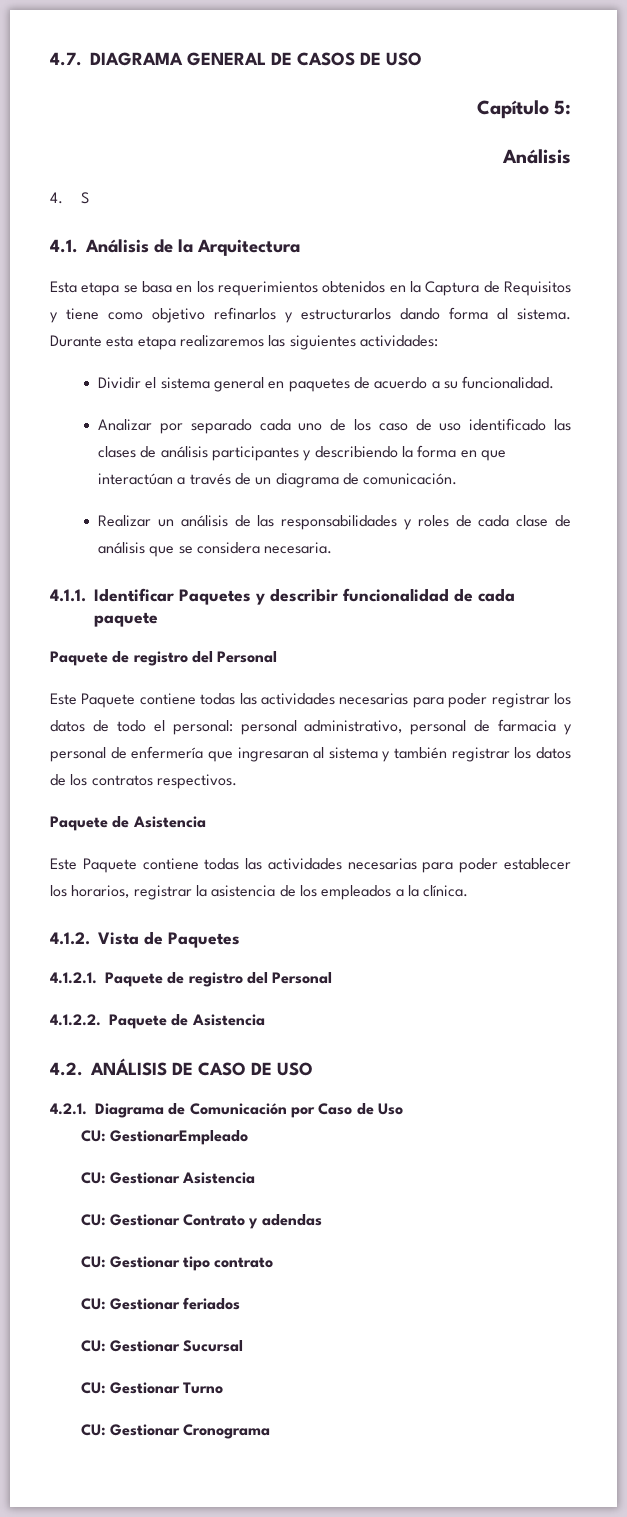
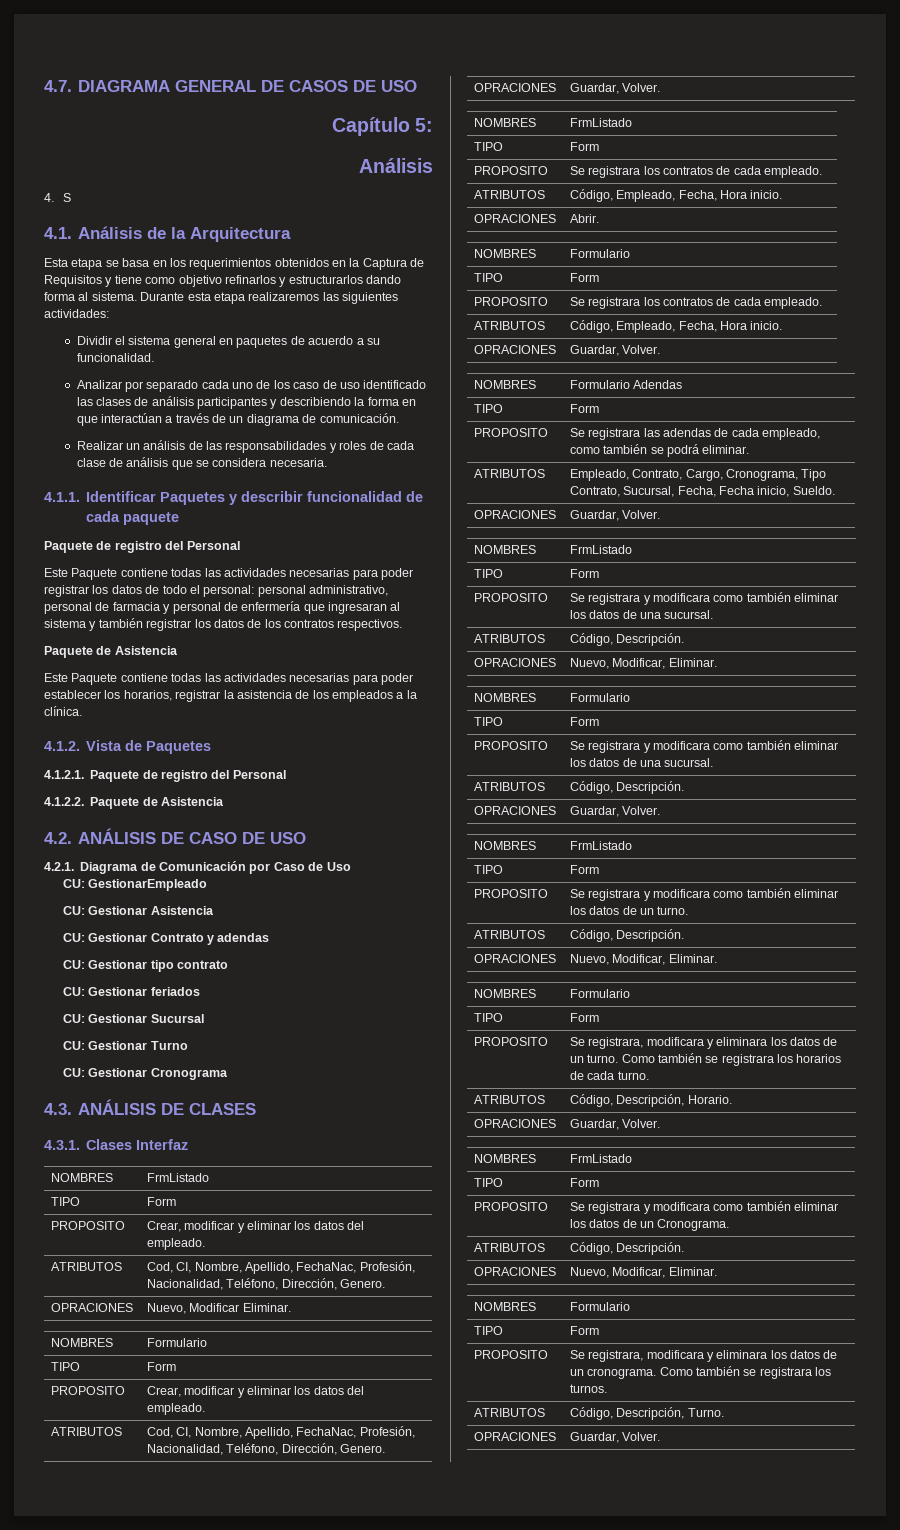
(271, 1431) none -> [44,1099,257,1115] [44,1139,189,1150] [50,1173,113,1182] [146,1173,209,1182] [50,1197,80,1206] [146,1197,176,1206] [50,1221,125,1230] [146,1221,365,1233] [146,1238,205,1250] [50,1262,122,1271] [146,1261,415,1274] [146,1278,385,1290] [50,1303,133,1312] [146,1303,291,1314] [50,1338,113,1347] [146,1338,207,1347] [50,1362,80,1371] [146,1362,176,1371] [50,1386,125,1395] [146,1386,365,1398] [146,1403,205,1415] [50,1427,122,1436] [146,1426,415,1439] [146,1443,385,1455] [473,83,556,92] [569,83,661,94] [473,118,536,127] [569,118,632,127] [473,142,503,151] [569,142,599,151] [473,166,548,175] [569,166,823,178] [473,190,545,199] [569,189,783,202] [473,214,556,223] [569,214,599,223] [473,249,536,258] [569,249,630,258] [473,273,503,282] [569,273,599,282] [473,297,548,306] [569,297,823,309] [473,321,545,330] [569,320,783,333] [473,345,556,354] [569,345,661,356] [473,380,536,389] [569,380,683,389] [473,404,503,413] [569,404,599,413] [473,428,548,437] [569,428,821,440] [569,444,750,457] [473,469,545,478] [569,469,827,481] [569,486,835,497] [473,510,556,519] [569,510,661,521] [473,545,536,554] [569,545,632,554] [473,569,503,578] [569,569,599,578] [473,593,548,602] [569,592,839,605] [569,610,714,619] [473,634,545,643] [569,633,685,646] [473,658,556,667] [569,658,717,669] [473,693,536,702] [569,693,630,702] [473,717,503,726] [569,717,599,726] [473,741,548,750] [569,740,839,753] [569,758,714,767] [473,782,545,791] [569,781,685,794] [473,806,556,815] [569,806,661,817] [473,841,536,850] [569,841,632,850] [473,865,503,874] [569,865,599,874] [473,889,548,898] [569,888,839,901] [569,906,689,915] [473,930,545,939] [569,929,685,942] [473,954,556,963] [569,954,717,965] [473,989,536,998] [569,989,630,998] [473,1013,503,1022] [569,1013,599,1022] [473,1037,548,1046] [569,1037,838,1049] [569,1053,842,1066] [569,1071,649,1080] [473,1095,545,1104] [569,1094,732,1107] [473,1119,556,1128] [569,1119,661,1130] [473,1154,536,1163] [569,1154,632,1163] [473,1178,503,1187] [569,1178,599,1187] [473,1202,548,1211] [569,1201,839,1214] [569,1219,730,1231] [473,1243,545,1252] [569,1242,685,1255] [473,1267,556,1276] [569,1267,717,1278] [473,1302,536,1311] [569,1302,630,1311] [473,1326,503,1335] [569,1326,599,1335] [473,1350,548,1359] [569,1350,838,1362] [569,1366,832,1379] [569,1384,607,1393] [473,1408,545,1417] [569,1407,724,1420] [473,1432,556,1441] [569,1432,661,1443] // 4.3. ANÁLISIS DE CLASES // 4.3.1. Clases Interfaz // NOMBRES | FrmListado // TIPO | Form // PROPOSITO | Crear, modificar y eliminar los datos del empleado. // ATRIBUTOS | Cod, CI, Nombre, Apellido, FechaNac, Profesión, Nacionalidad, Teléfono, Dirección, Genero. // OPRACIONES | Nuevo, Modificar Eliminar. // NOMBRES | Formulario // TIPO | Form // PROPOSITO | Crear, modificar y eliminar los datos del empleado. // ATRIBUTOS | Cod, CI, Nombre, Apellido, FechaNac, Profesión, Nacionalidad, Teléfono, Dirección, Genero. // OPRACIONES | Guardar, Volver. // NOMBRES | FrmListado // TIPO | Form // PROPOSITO | Se registrara los contratos de cada empleado. // ATRIBUTOS | Código, Empleado, Fecha, Hora inicio. // OPRACIONES | Abrir. // NOMBRES | Formulario // TIPO | Form // PROPOSITO | Se registrara los contratos de cada empleado. // ATRIBUTOS | Código, Empleado, Fecha, Hora inicio. // OPRACIONES | Guardar, Volver. // NOMBRES | Formulario Adendas // TIPO | Form // PROPOSITO | Se registrara las adendas de cada empleado, como también se podrá eliminar. // ATRIBUTOS | Empleado, Contrato, Cargo, Cronograma, Tipo Contrato, Sucursal, Fecha, Fecha inicio, Sueldo. // OPRACIONES | Guardar, Volver. // NOMBRES | FrmListado // TIPO | Form // PROPOSITO | Se registrara y modificara como también eliminar los datos de una sucursal. // ATRIBUTOS | Código, Descripción. // OPRACIONES | Nuevo, Modificar, Eliminar. // NOMBRES | Formulario // TIPO | Form // PROPOSITO | Se registrara y modificara como también eliminar los datos de una sucursal. // ATRIBUTOS | Código, Descripción. // OPRACIONES | Guardar, Volver. // NOMBRES | FrmListado // TIPO | Form // PROPOSITO | Se registrara y modificara como también eliminar los datos de un turno. // ATRIBUTOS | Código, Descripción. // OPRACIONES | Nuevo, Modificar, Eliminar. // NOMBRES | Formulario // TIPO | Form // PROPOSITO | Se registrara, modificara y eliminara los datos de un turno. Como también se registrara los horarios de cada turno. // ATRIBUTOS | Código, Descripción, Horario. // OPRACIONES | Guardar, Volver. // NOMBRES | FrmListado // TIPO | Form // PROPOSITO | Se registrara y modificara como también eliminar los datos de un Cronograma. // ATRIBUTOS | Código, Descripción. // OPRACIONES | Nuevo, Modificar, Eliminar. // NOMBRES | Formulario // TIPO | Form // PROPOSITO | Se registrara, modificara y eliminara los datos de un cronograma. Como también se registrara los turnos. // ATRIBUTOS | Código, Descripción, Turno. // OPRACIONES | Guardar, Volver.

